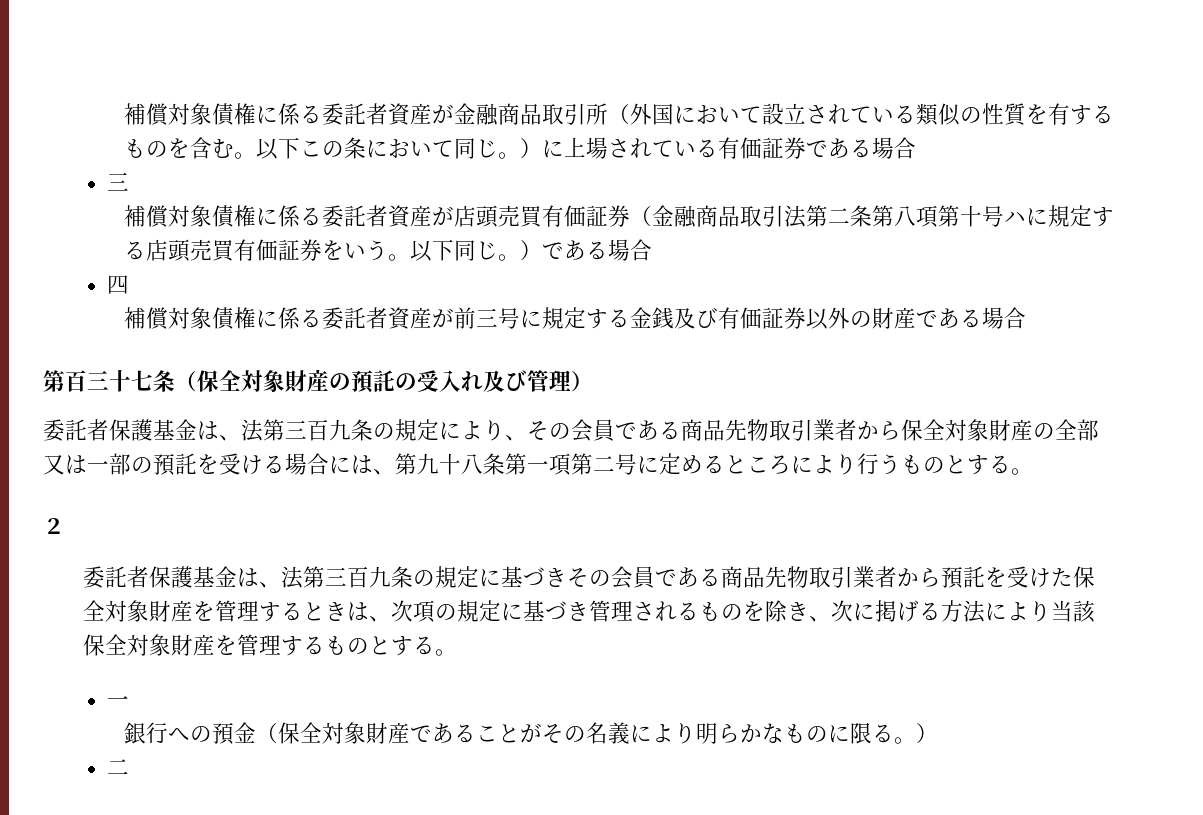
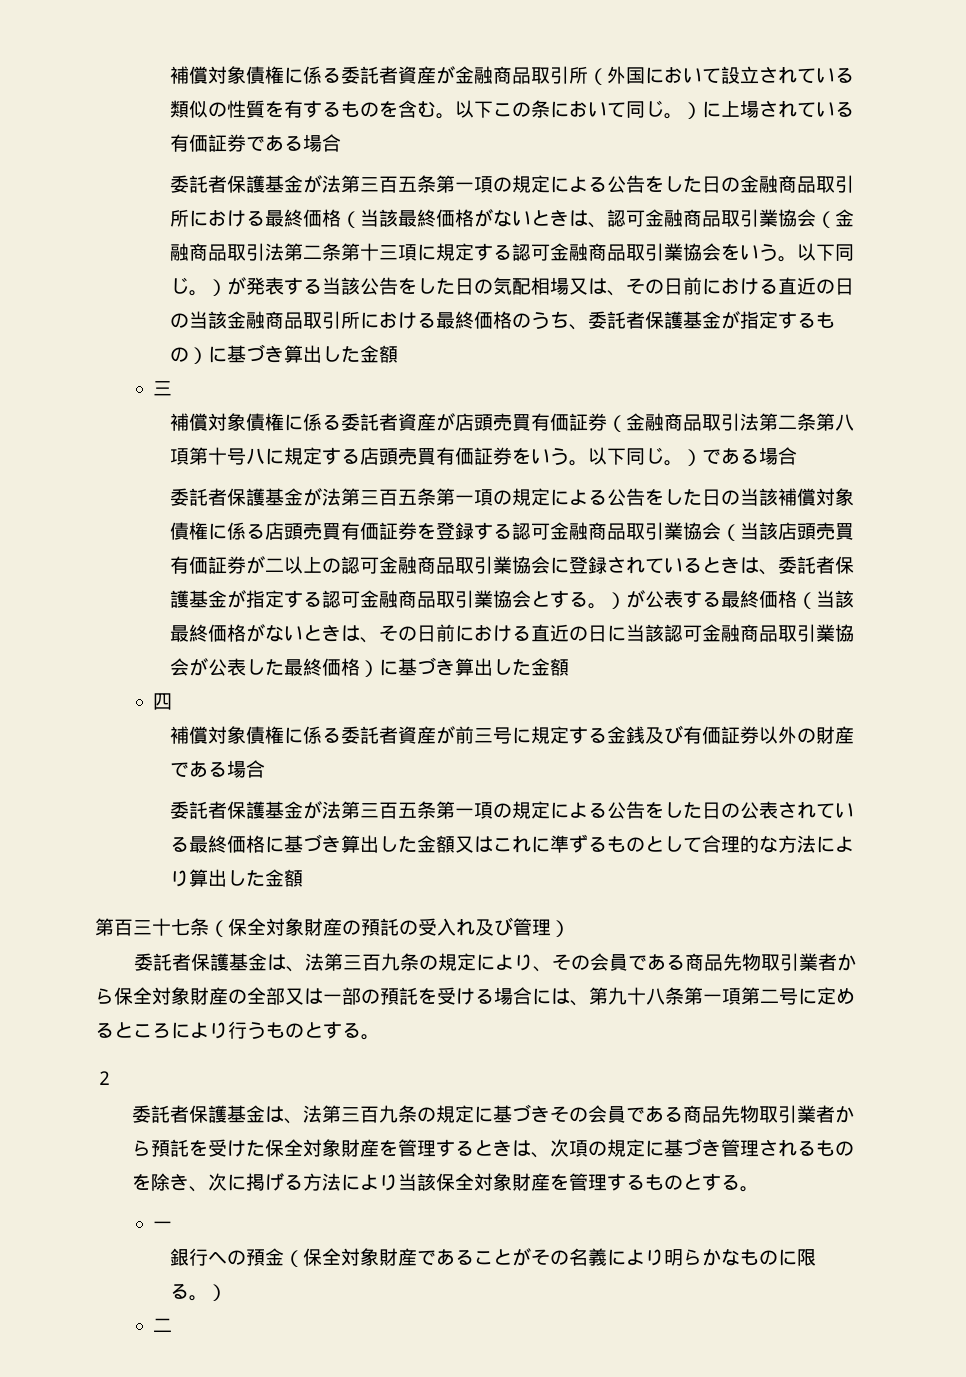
(916, 148) none -> [169,175,854,193] [169,209,854,228] [169,243,854,262] [169,277,854,296] [169,311,835,330] [169,344,398,364] // 委託者保護基金が法第三百五条第一項の規定による公告をした日の金融商品取引所における最終価格（当該最終価格がないときは、認可金融商品取引業協会（金融商品取引法第二条第十三項に規定する認可金融商品取引業協会をいう。以下同じ。）が発表する当該公告をした日の気配相場又は、その日前における直近の日の当該金融商品取引所における最終価格のうち、委託者保護基金が指定するもの）に基づき算出した金額
(652, 250) none -> [169,488,854,506] [169,522,854,541] [169,556,854,575] [169,590,854,609] [169,624,854,643] [169,657,569,677] // 委託者保護基金が法第三百五条第一項の規定による公告をした日の当該補償対象債権に係る店頭売買有価証券を登録する認可金融商品取引業協会（当該店頭売買有価証券が二以上の認可金融商品取引業協会に登録されているときは、委託者保護基金が指定する認可金融商品取引業協会とする。）が公表する最終価格（当該最終価格がないときは、その日前における直近の日に当該認可金融商品取引業協会が公表した最終価格）に基づき算出した金額
(1026, 318) none -> [169,801,854,819] [169,834,854,853] [169,869,303,887] // 委託者保護基金が法第三百五条第一項の規定による公告をした日の公表されている最終価格に基づき算出した金額又はこれに準ずるものとして合理的な方法により算出した金額

